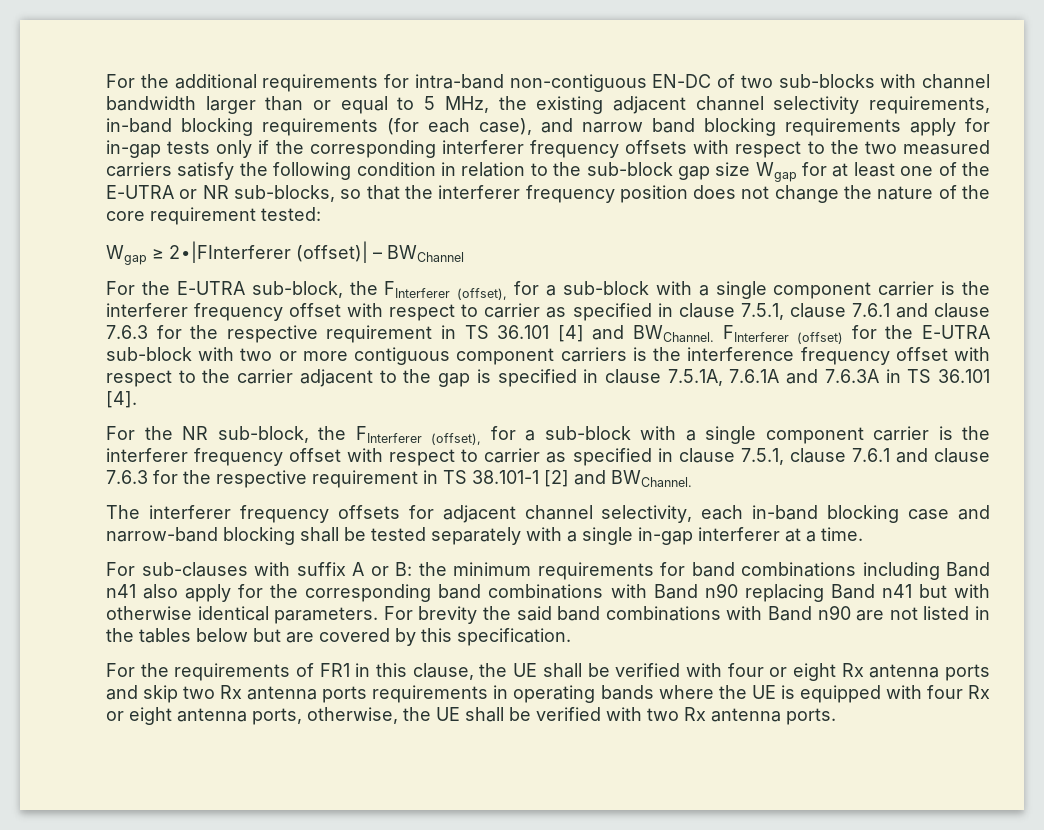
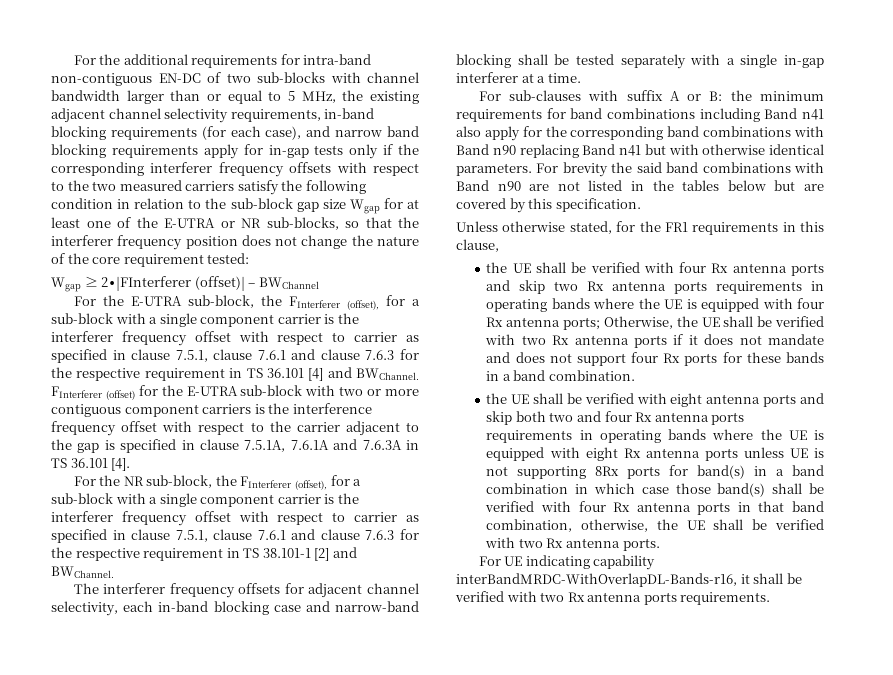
[106,663,350,681] For the requirements of FR1 -> [456,221,779,235] Unless otherwise stated, for the FR1 requirements
(474, 671) none -> (499, 245) //
[769,663,836,681] or eight -> (707, 267) none
[106,707,302,725] or eight antenna ports, -> [506,316,824,330] [485,334,824,348] [486,352,824,366] [486,370,635,381] [486,393,824,407] [486,411,745,425] [486,429,824,443] [486,447,824,461] [486,465,824,479] [486,483,824,497] [485,501,824,515] [486,519,573,532] antenna ports; Otherwise, the UE shall be verified with two Rx antenna ports if it does not mandate and does not support four Rx ports for these bands in a band combination. // the UE shall be verified with eight antenna ports and skip both two and four Rx antenna ports requirements in operating bands where the UE is equipped with eight Rx antenna ports unless UE is not supporting 8Rx ports for band(s) in a band combination in which case those band(s) shall be verified with four Rx antenna ports in that band combination,
(836, 716) none -> [478,555,656,570] [456,573,802,587] [455,591,771,605] // For UE indicating capability interBandMRDC-WithOverlapDL-Bands-r16, it shall be verified with two Rx antenna ports requirements.

